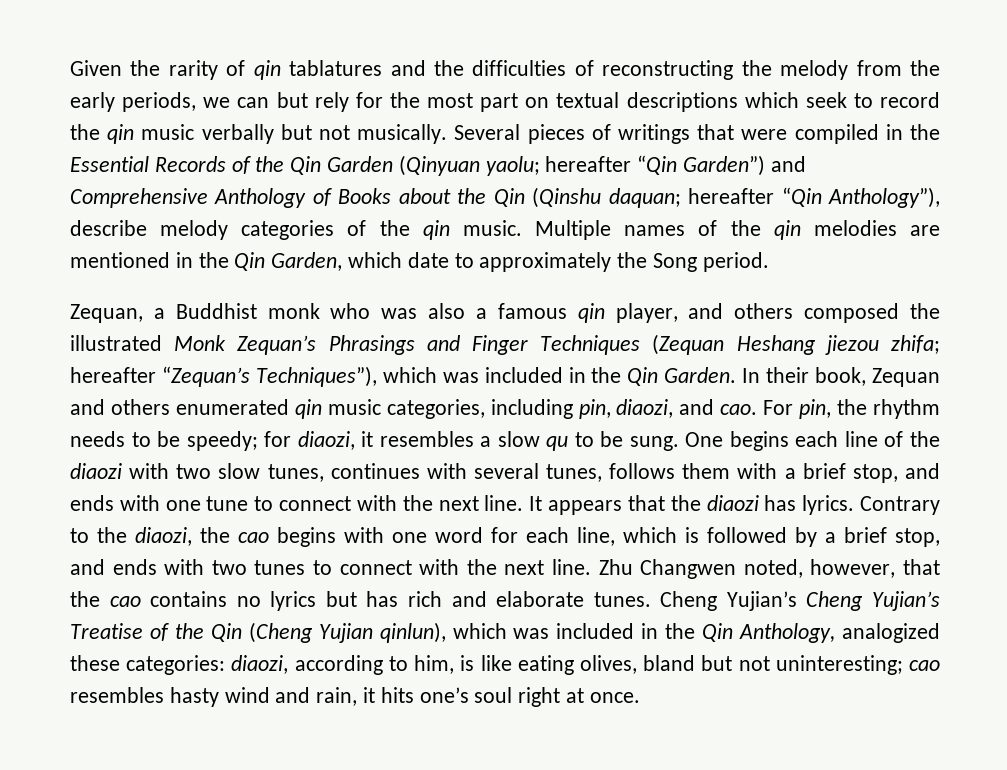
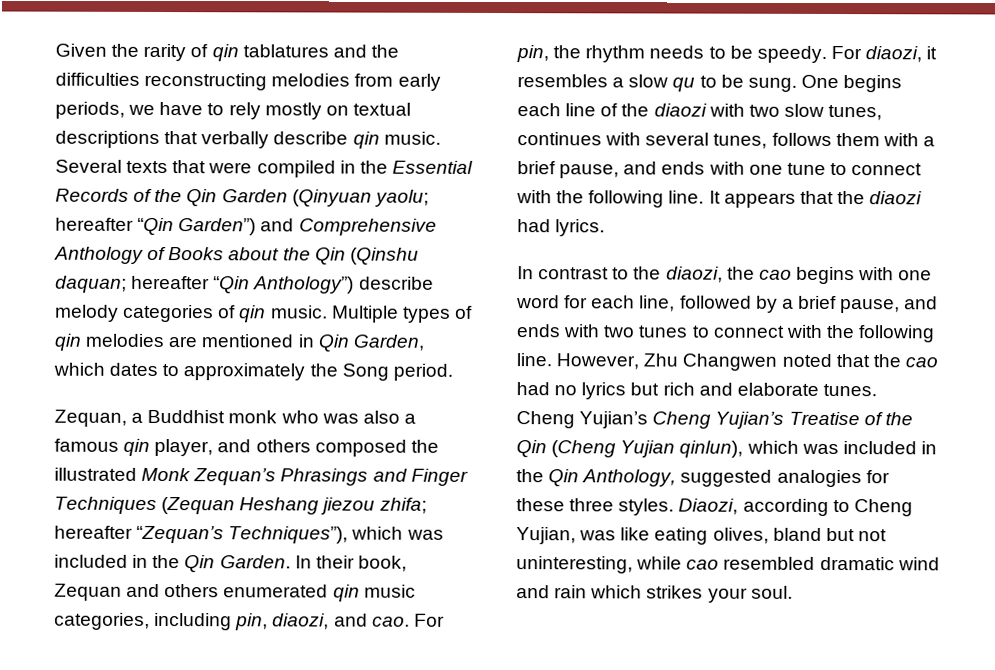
[574,60,941,80] [70,92,940,112] [70,124,690,144] of reconstructing the melody from the early periods, we can but rely for the most part on textual descriptions which seek to record the qin music verbally but not musically. Several pieces of writings -> [144,72,441,91] [55,101,411,120] [55,130,441,149] [55,159,169,174] reconstructing melodies from early periods, we have to rely mostly on textual descriptions that verbally describe qin music. Several texts
[828,187,940,208] Anthology”), -> [253,276,355,294] Anthology”)
[379,220,410,236] the -> (237, 312) none
[624,220,761,236] names of the -> [402,305,473,323] types of
[198,252,229,268] the -> (315, 341) none
[407,252,449,268] date -> [109,362,159,376] dates
[186,431,292,451] speedy; for -> [756,45,862,63] speedy. For
[852,464,898,483] stop, -> [559,164,620,179] pause,
[438,496,479,511] next -> [588,190,665,208] following
[764,495,797,511] has -> [517,219,551,233] had
[860,496,941,515] Contrary -> [517,266,610,280] // In contrast
[623,527,699,543] which is -> (676, 303) none
[895,528,940,547] stop, -> [840,299,901,314] pause,
[504,559,896,579] next line. Zhu Changwen noted, however, -> [858,325,936,343] [516,353,832,371] following line. However, Zhu Changwen noted
[150,591,228,607] contains -> [516,382,550,396] had
[366,591,399,607] has -> (660, 389) none
[842,623,941,643] [70,655,475,675] analogized these categories: diaozi, according to him, is -> [680,469,890,488] [516,498,913,517] [516,527,617,545] suggested analogies for these three styles. Diaozi, according to Cheng Yujian, was
[775,655,940,675] [70,687,640,707] uninteresting; cao resembles hasty wind and rain, it hits one’s soul right at once. -> [516,556,940,574] [516,585,793,603] uninteresting, while cao resembled dramatic wind and rain which strikes your soul.

